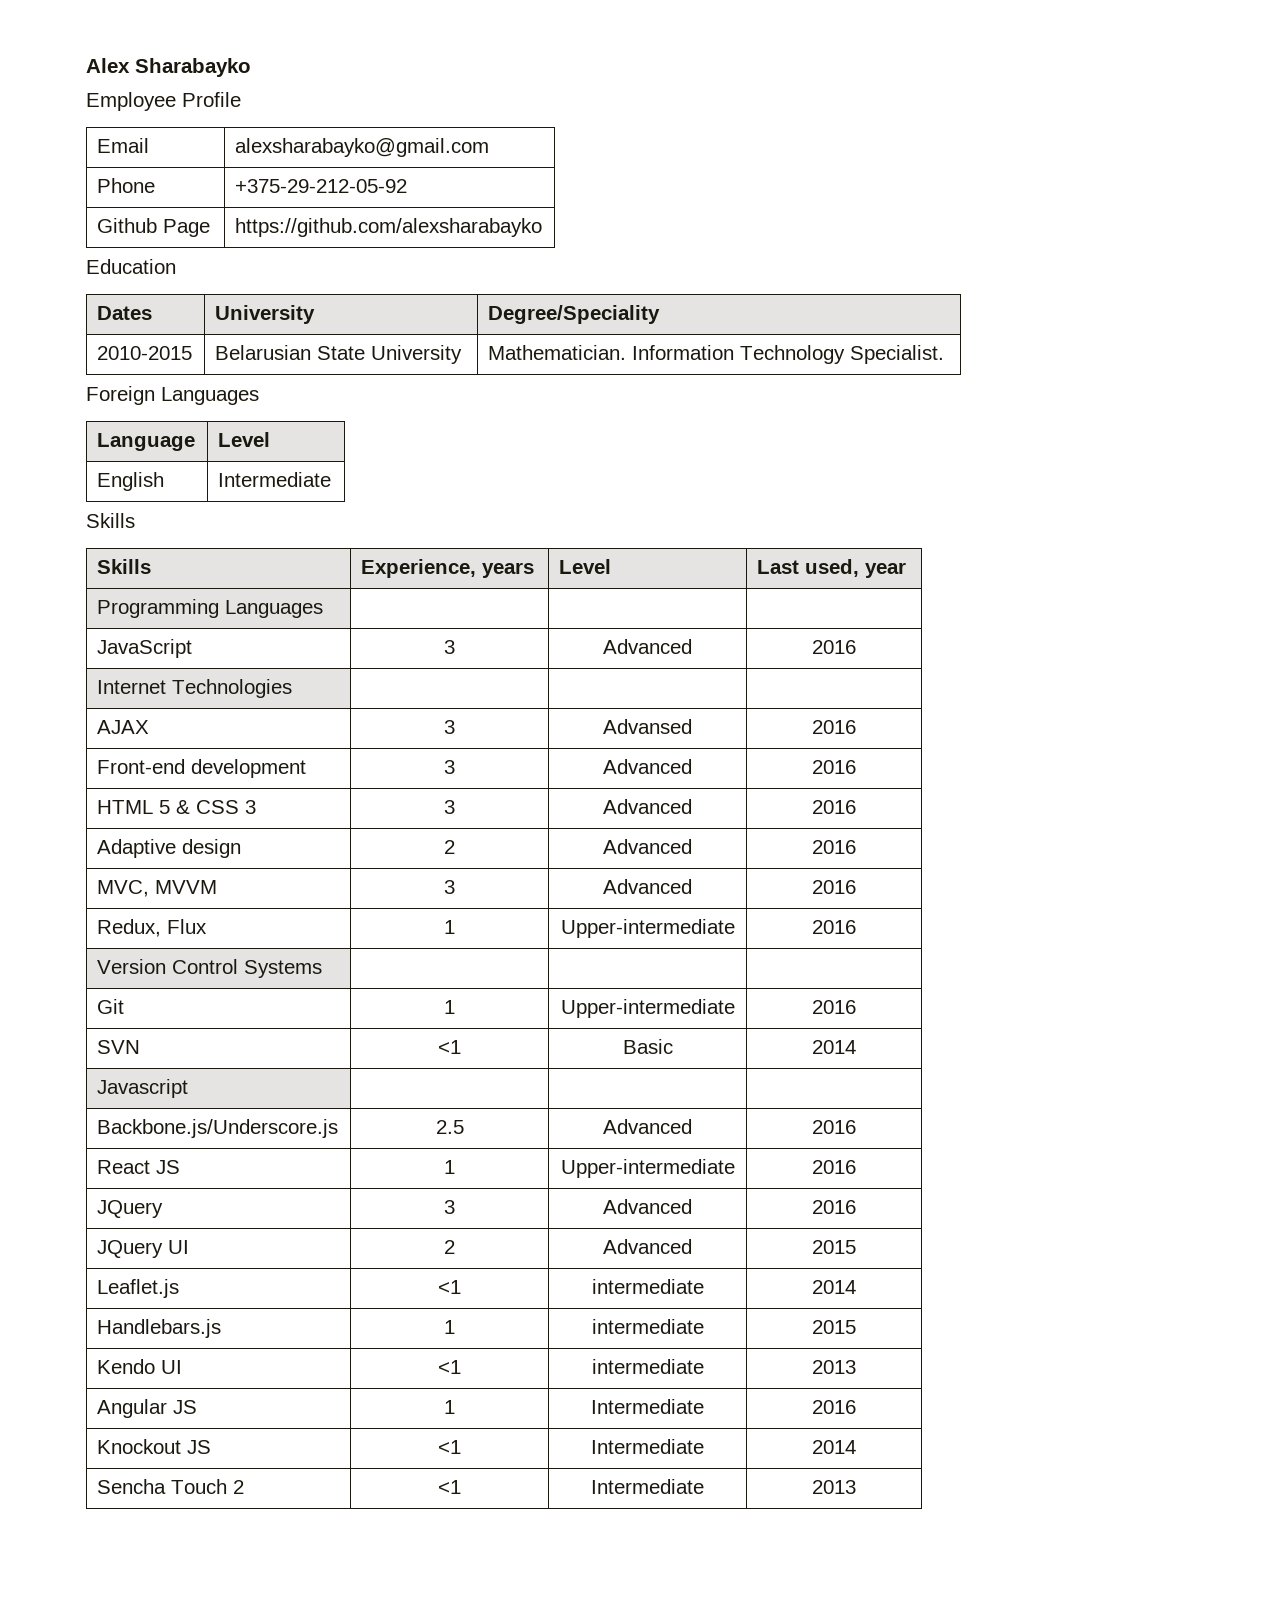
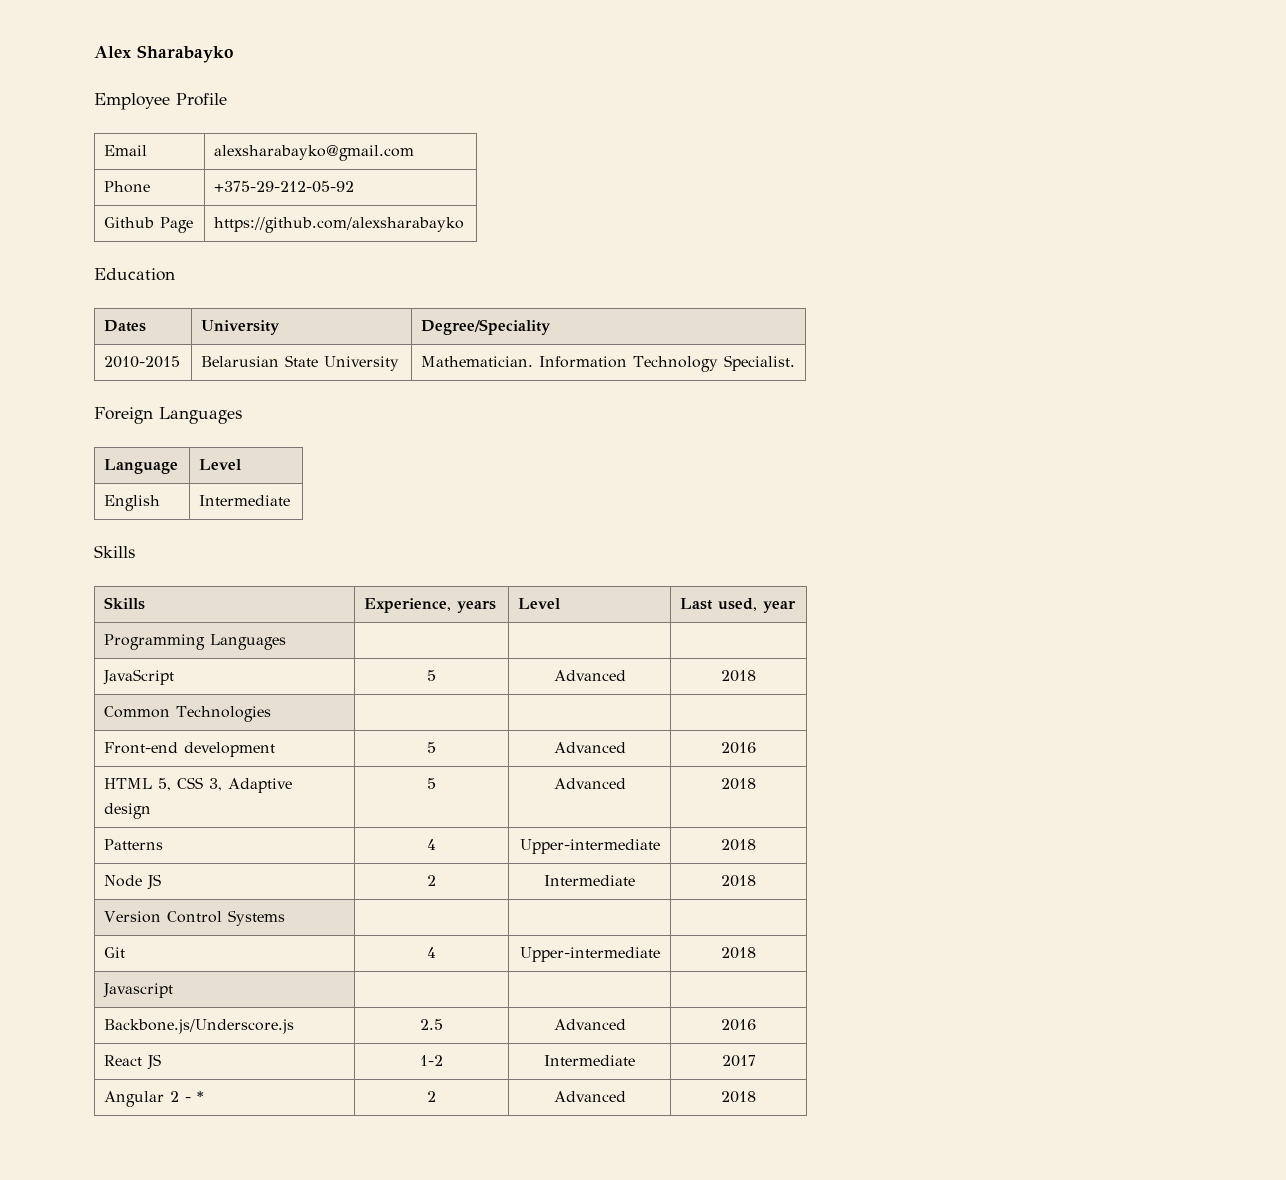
[444,640,455,654] [603,639,692,654] [812,640,856,654] [97,680,167,694] 3 | Advanced | 2016 // Internet -> [427,670,436,681] [553,670,626,681] [721,670,756,682] [104,706,171,718] 5 | Advanced | 2018 // Common
[97,720,150,734] [444,720,455,734] [603,719,692,734] [812,720,856,734] // AJAX | 3 | Advansed | 2016 -> (272, 714) none
[444,760,455,774] 3 -> [427,742,436,753] 5
[159,800,257,814] [444,800,455,814] [603,799,692,814] [812,800,856,814] [97,839,242,858] [444,840,455,854] [603,839,692,854] [812,840,856,854] [97,880,218,897] [444,880,455,894] [603,879,692,894] [812,880,856,894] [97,919,208,937] [444,920,455,934] [560,919,735,938] [812,920,856,934] 5 & CSS 3 | 3 | Advanced | 2016 // Adaptive design | 2 | Advanced | 2016 // MVC, MVVM | 3 | Advanced | 2016 // Redux, Flux | 1 | Upper-intermediate | 2016 -> [158,777,293,793] [104,803,152,819] [427,778,436,789] [553,778,626,789] [721,778,756,790] [104,839,164,850] [427,839,436,850] [519,839,660,854] [721,839,756,851] [104,874,162,890] [427,875,436,886] [544,875,635,886] [721,875,756,887] 5, CSS 3, Adaptive design | 5 | Advanced | 2018 // Patterns | 4 | Upper-intermediate | 2018 // Node JS | 2 | Intermediate | 2018
[444,1000,455,1014] [560,999,735,1018] [812,1000,856,1014] [97,1040,141,1054] [438,1040,461,1054] [622,1039,673,1054] [812,1040,856,1054] 1 | Upper-intermediate | 2016 // SVN | <1 | Basic | 2014 -> [427,947,436,958] [519,947,660,962] [721,947,756,959] 4 | Upper-intermediate | 2018
[444,1160,455,1174] [560,1159,735,1178] [812,1160,856,1174] [97,1200,164,1218] [444,1200,455,1214] [603,1199,692,1214] [812,1200,856,1214] [97,1240,190,1258] [444,1240,455,1254] [603,1239,692,1254] [812,1240,856,1254] [97,1279,180,1298] [438,1280,461,1294] [591,1279,704,1294] [812,1280,856,1294] [97,1319,222,1338] [444,1320,455,1334] [591,1319,704,1334] [812,1320,856,1334] [97,1359,183,1374] [438,1360,461,1374] [591,1359,704,1374] [812,1360,856,1374] [97,1399,198,1418] [444,1400,455,1414] [591,1399,704,1414] [812,1400,856,1414] [97,1439,212,1454] [438,1440,461,1454] [591,1439,704,1454] [812,1440,856,1454] [97,1479,245,1494] [438,1480,461,1494] [591,1479,704,1494] [812,1480,856,1494] 1 | Upper-intermediate | 2016 // JQuery | 3 | Advanced | 2016 // JQuery UI | 2 | Advanced | 2015 // Leaflet.js | <1 | intermediate | 2014 // Handlebars.js | 1 | intermediate | 2015 // Kendo UI | <1 | intermediate | 2013 // Angular JS | 1 | Intermediate | 2016 // Knockout JS | <1 | Intermediate | 2014 // Sencha Touch 2 | <1 | Intermediate | 2013 -> [420,1055,443,1066] [544,1055,635,1066] [721,1055,756,1067] [104,1091,204,1107] [427,1091,436,1102] [553,1091,626,1102] [721,1091,756,1103] 1-2 | Intermediate | 2017 // Angular 2 - * | 2 | Advanced | 2018

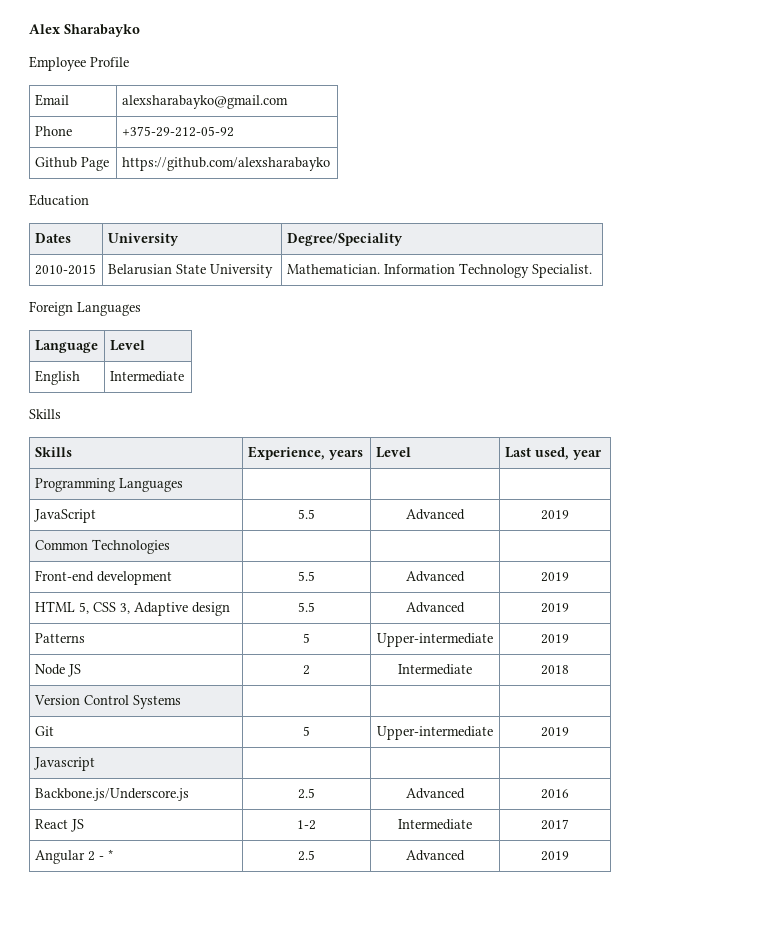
[427,670,436,681] [553,670,626,681] [721,670,756,682] 5 | Advanced | 2018 -> [298,509,315,519] [406,509,465,520] [541,510,569,520] 5.5 | Advanced | 2019
[427,742,436,753] [553,742,626,753] [721,742,756,754] 5 | Advanced | 2016 -> [298,571,315,581] [406,571,465,582] [541,572,569,582] 5.5 | Advanced | 2019
[427,778,436,789] [553,778,626,789] [721,778,756,790] 5 | Advanced | 2018 -> [298,602,315,612] [406,602,465,613] [541,603,569,613] 5.5 | Advanced | 2019
[427,839,436,850] [519,839,660,854] [721,839,756,851] 4 | Upper-intermediate | 2018 -> [303,633,310,643] [377,633,493,647] [541,634,569,644] 5 | Upper-intermediate | 2019
[427,947,436,958] [519,947,660,962] [721,947,756,959] 4 | Upper-intermediate | 2018 -> [303,726,310,736] [377,726,493,740] [541,727,569,737] 5 | Upper-intermediate | 2019
[427,1091,436,1102] [553,1091,626,1102] [721,1091,756,1103] 2 | Advanced | 2018 -> [298,850,315,861] [406,850,465,861] [541,851,569,861] 2.5 | Advanced | 2019

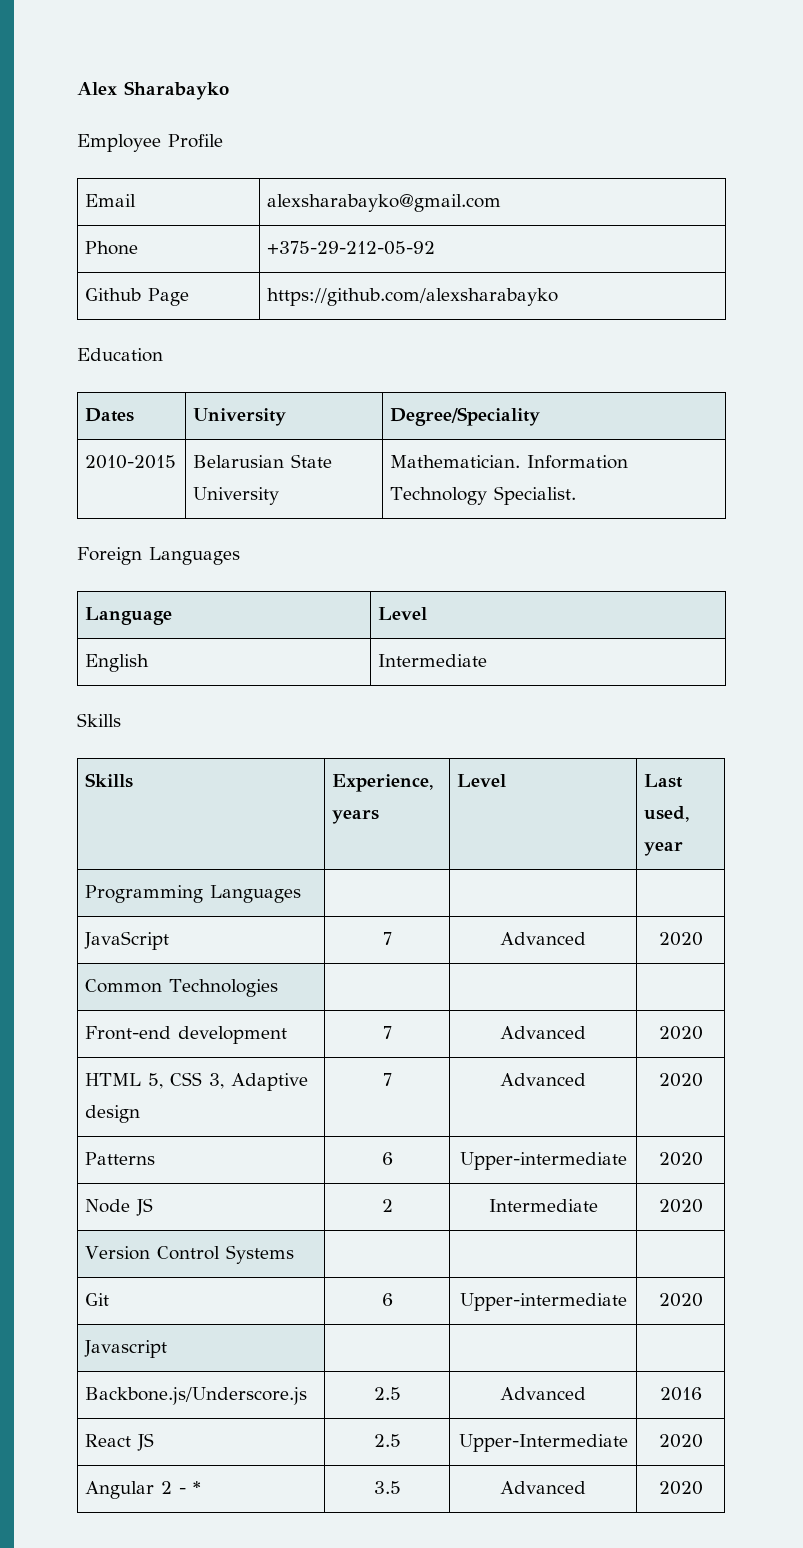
[298,509,315,519] [406,509,465,520] [541,510,569,520] 5.5 | Advanced | 2019 -> [382,932,392,945] [500,932,586,945] [658,932,703,946] 7 | Advanced | 2020
[298,571,315,581] [406,571,465,582] [541,572,569,582] 5.5 | Advanced | 2019 -> [382,1026,392,1039] [500,1026,586,1039] [658,1026,703,1040] 7 | Advanced | 2020
[298,602,315,612] [406,602,465,613] [541,603,569,613] 5.5 | Advanced | 2019 -> [382,1073,392,1086] [500,1073,586,1086] [658,1073,703,1087] 7 | Advanced | 2020
[303,633,310,643] [377,633,493,647] [541,634,569,644] 5 | Upper-intermediate | 2019 -> [381,1152,393,1165] [459,1152,627,1170] [658,1152,703,1166] 6 | Upper-intermediate | 2020
[541,665,569,675] 2018 -> [658,1199,703,1213] 2020
[303,726,310,736] [377,726,493,740] [541,727,569,737] 5 | Upper-intermediate | 2019 -> [381,1293,393,1306] [459,1293,627,1311] [658,1293,703,1307] 6 | Upper-intermediate | 2020
[297,820,316,830] [398,819,472,830] [541,819,569,830] 1-2 | Intermediate | 2017 -> [373,1434,401,1447] [458,1434,628,1452] [658,1434,703,1448] 2.5 | Upper-Intermediate | 2020
[298,850,315,861] [406,850,465,861] [541,851,569,861] 2.5 | Advanced | 2019 -> [373,1481,401,1494] [500,1481,586,1494] [658,1481,703,1495] 3.5 | Advanced | 2020

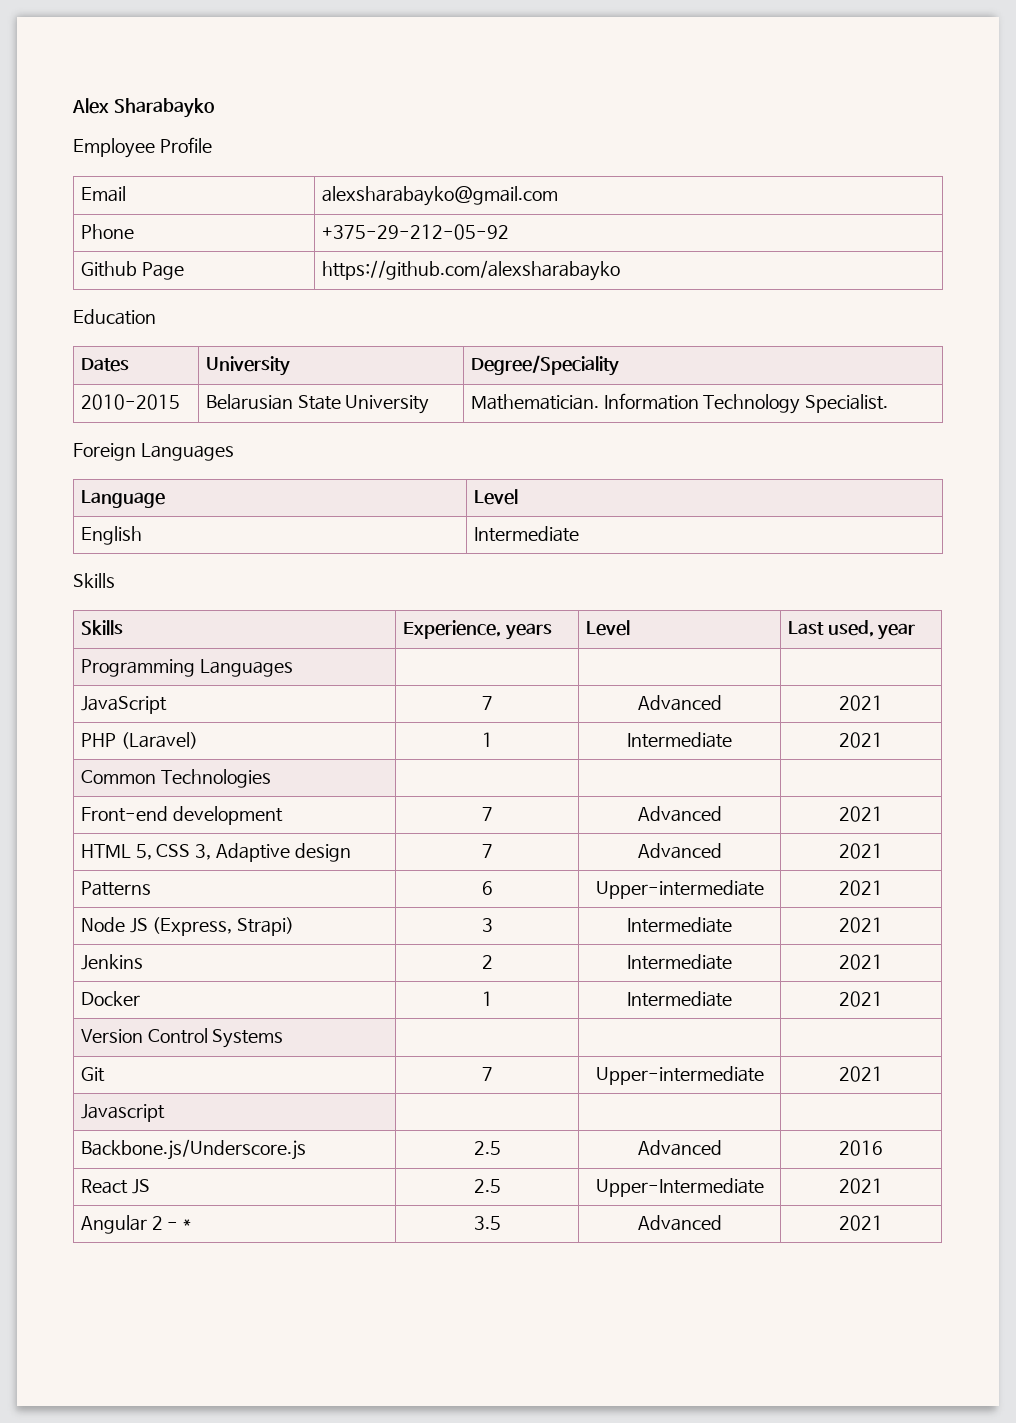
[658,932,703,946] 2020 -> [839,695,883,711] [80,732,198,749] [481,732,493,747] [627,732,732,748] [839,732,883,748] 2021 // PHP (Laravel) | 1 | Intermediate | 2021
[658,1026,703,1040] 2020 -> [839,806,883,822] 2021
[658,1073,703,1087] 2020 -> [839,843,883,859] 2021
[658,1152,703,1166] 2020 -> [839,880,883,896] 2021
[381,1199,393,1212] [488,1199,598,1212] [658,1199,703,1213] | 2 | Intermediate | 2020 -> [152,917,295,936] [481,918,493,932] [627,917,732,933] [839,917,883,933] [80,954,143,970] [481,955,493,969] [627,954,732,970] [839,954,883,970] [80,991,140,1006] [481,991,493,1006] [627,991,732,1007] [839,991,883,1007] (Express, Strapi) | 3 | Intermediate | 2021 // Jenkins | 2 | Intermediate | 2021 // Docker | 1 | Intermediate | 2021
[381,1293,393,1306] [459,1293,627,1311] [658,1293,703,1307] 6 | Upper-intermediate | 2020 -> [481,1067,493,1081] [595,1066,764,1085] [839,1066,883,1082] 7 | Upper-intermediate | 2021
[658,1434,703,1448] 2020 -> [839,1178,883,1194] 2021
[658,1481,703,1495] 2020 -> [839,1215,883,1231] 2021

